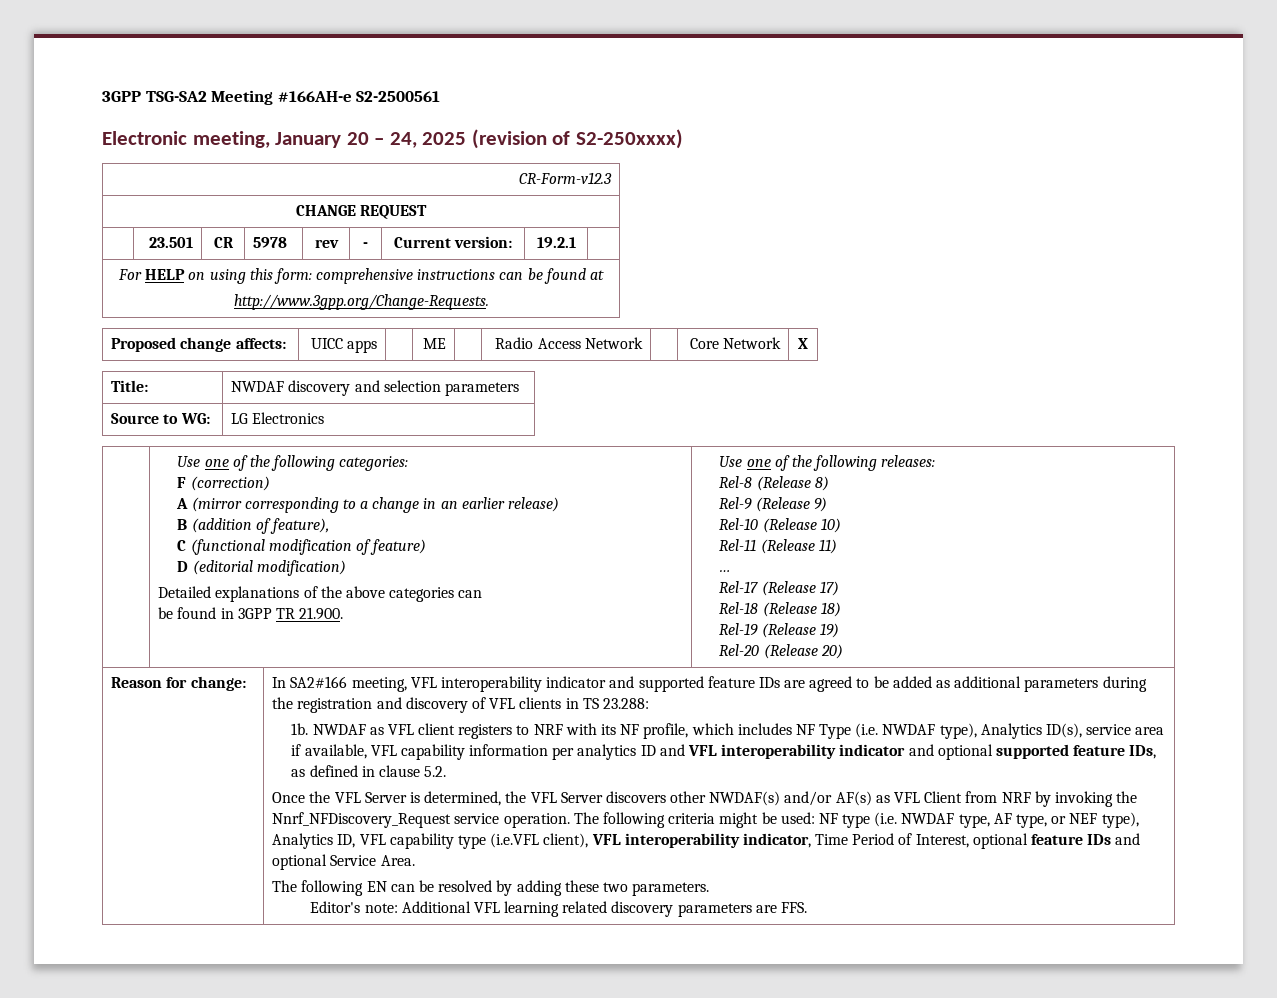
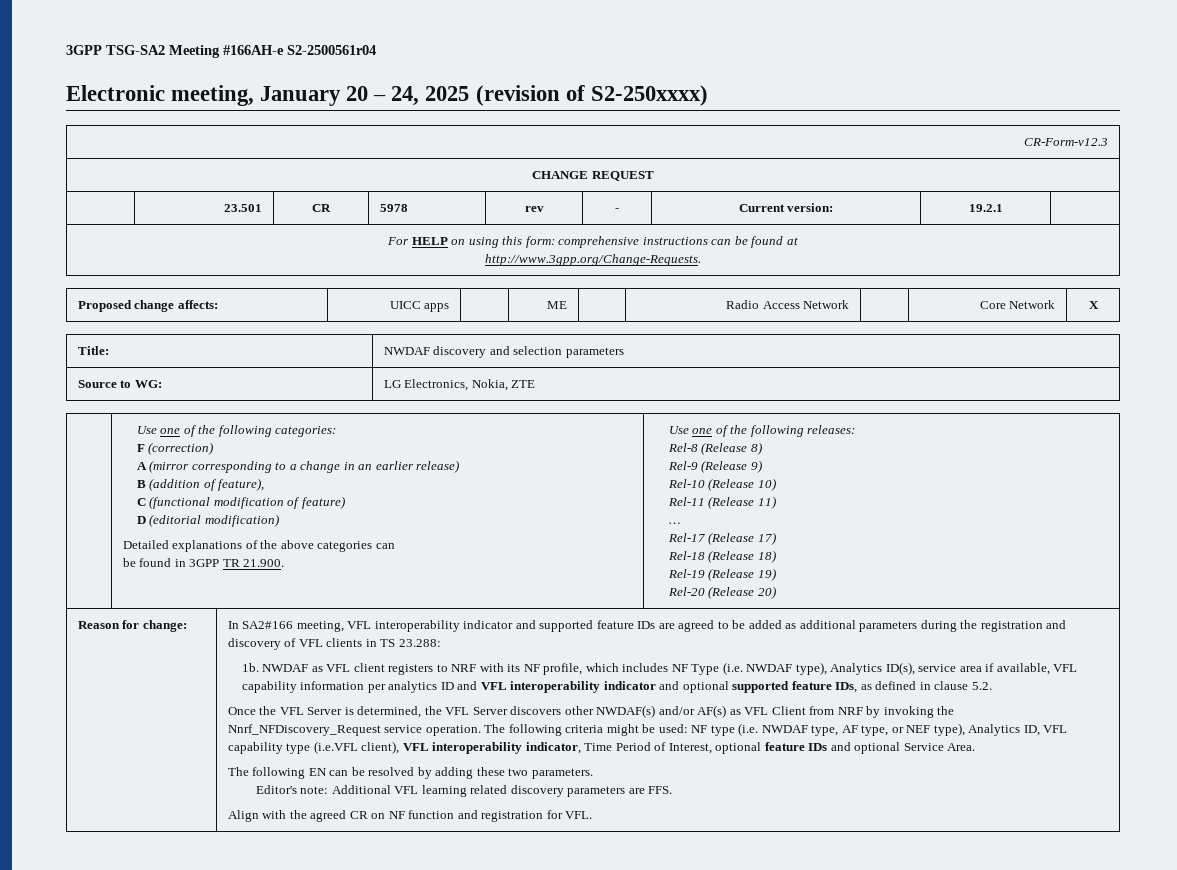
[356,91,441,102] S2-2500561 -> [287,45,376,55] S2-2500561r04
[252,412,325,424] Electronics -> [404,379,536,391] Electronics, Nokia, ZTE
(808, 907) none -> [227,810,593,822] // Align with the agreed CR on NF function and registration for VFL.

